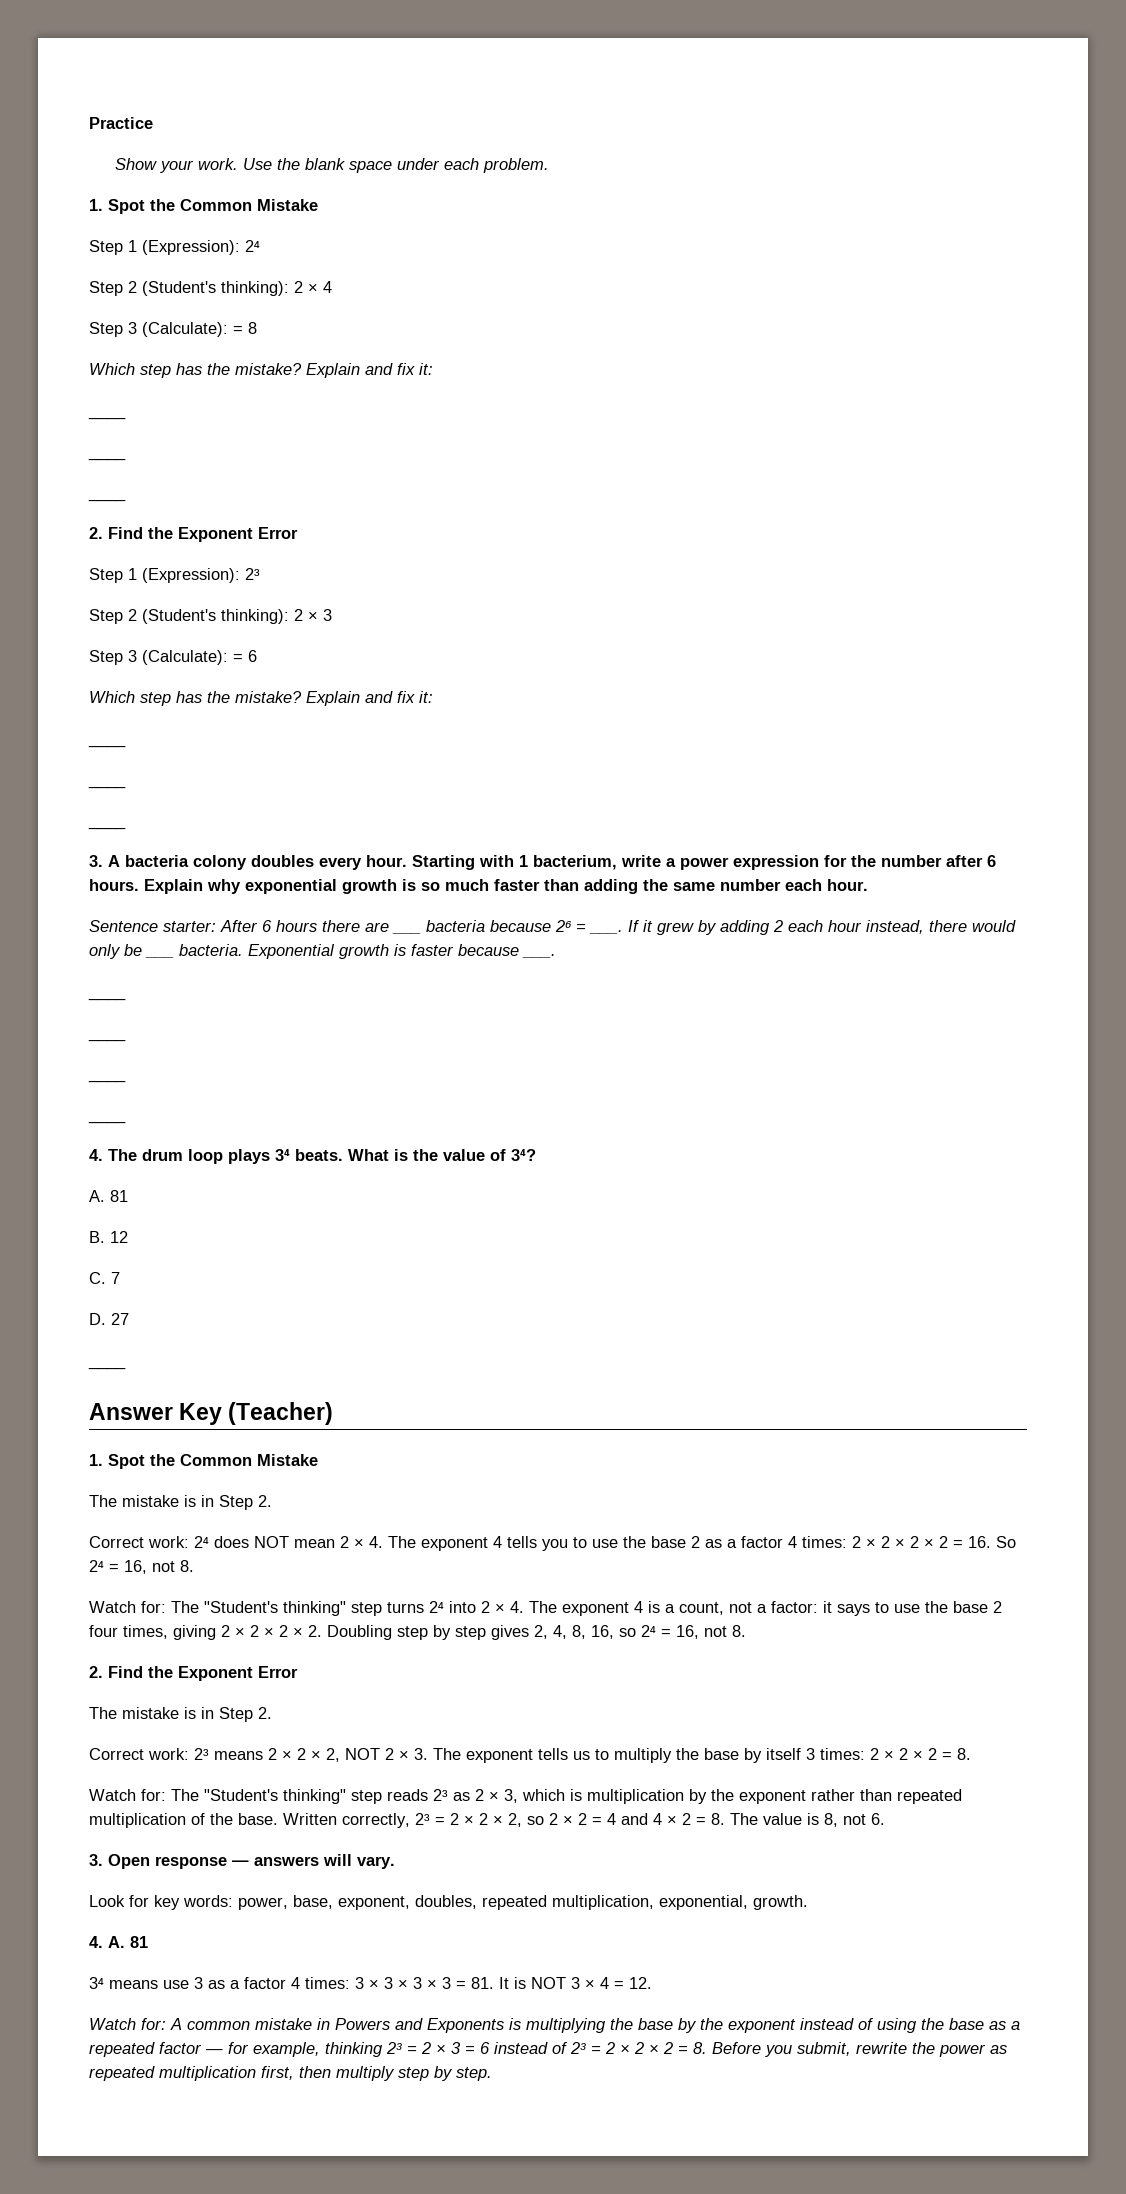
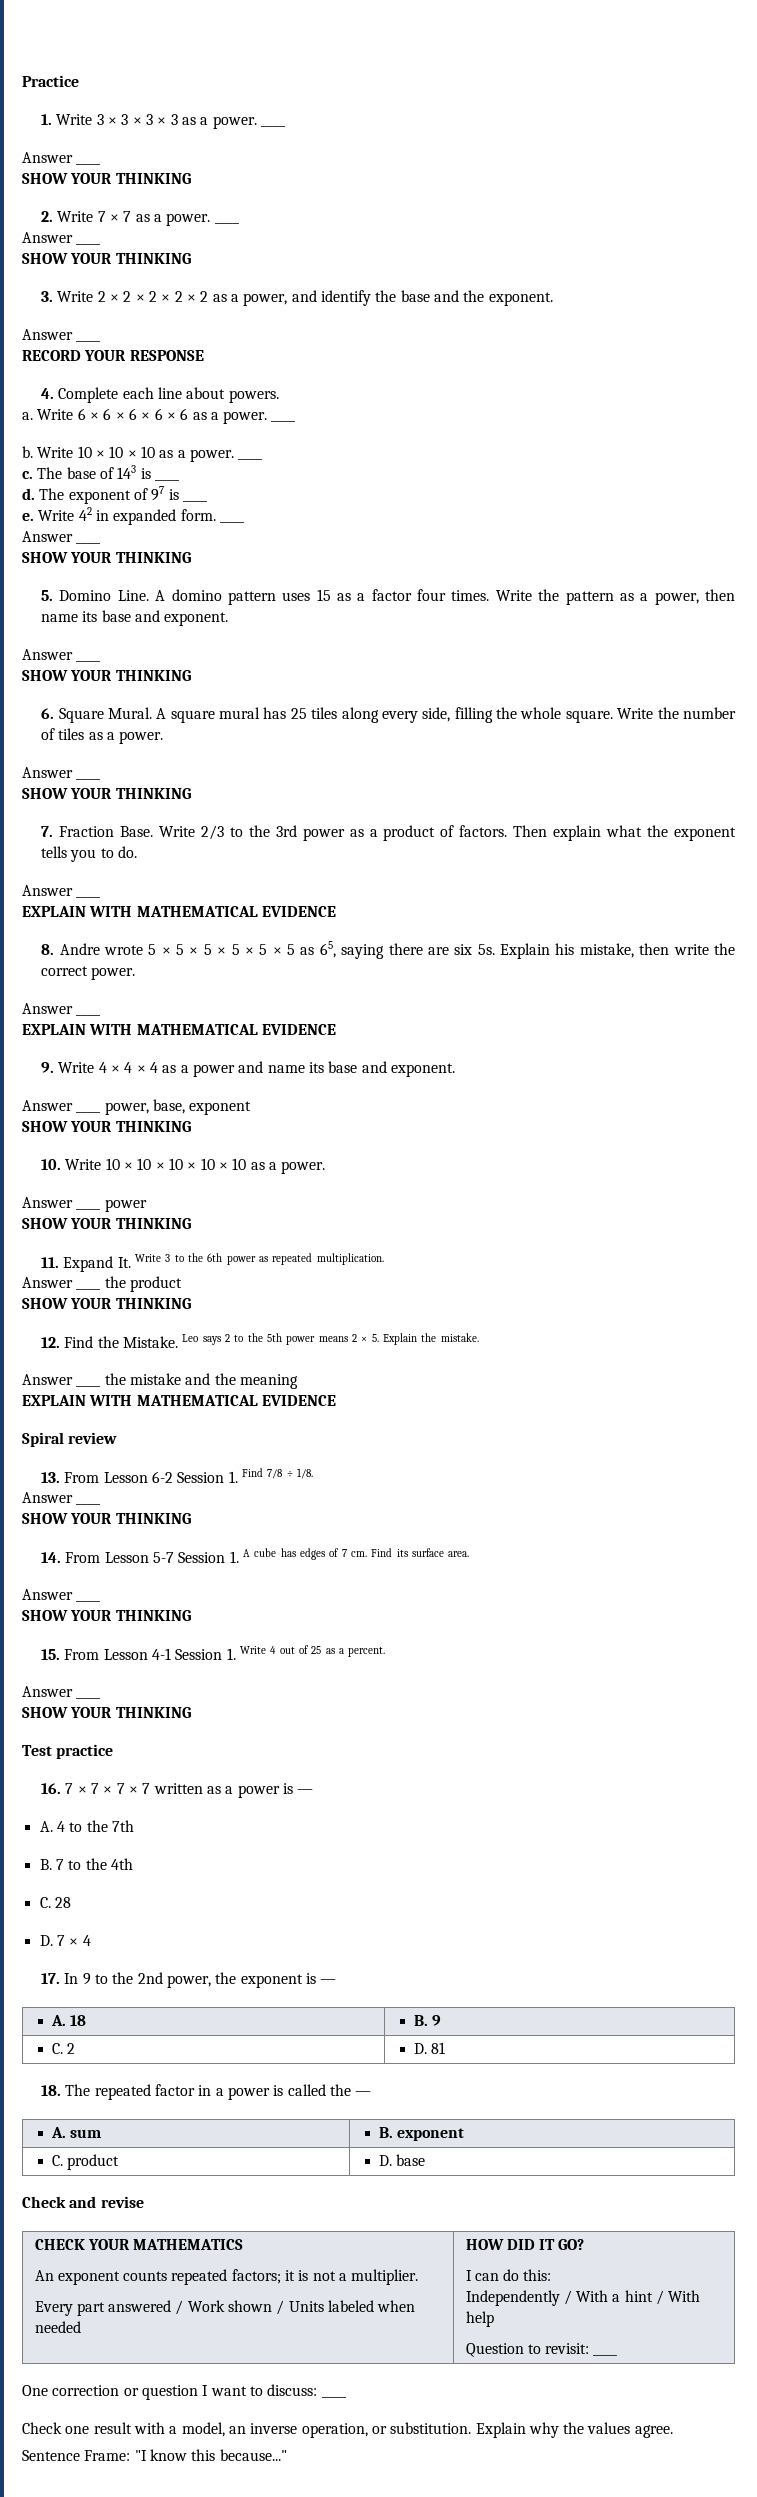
[115,158,550,173] [89,199,318,214] [89,240,260,255] [89,281,332,296] [89,322,257,337] [89,363,433,378] [88,416,126,420] [88,457,126,461] [88,498,126,502] [89,527,298,542] [89,568,260,583] [89,609,332,624] [89,650,257,665] [89,691,433,706] [88,744,126,748] [88,785,126,789] [88,826,126,830] [89,855,996,870] [89,879,868,894] [89,920,389,932] [392,932,421,934] [426,920,1016,935] [89,944,142,959] [145,956,174,958] [179,944,556,959] [88,997,126,1001] [88,1038,126,1042] [88,1079,126,1083] [88,1120,126,1124] [89,1149,536,1164] [89,1190,128,1202] [89,1231,128,1243] [89,1272,120,1284] [89,1313,129,1325] [88,1366,126,1370] [89,1402,334,1425] [89,1454,318,1469] [89,1495,272,1510] [89,1536,1016,1551] [89,1560,194,1574] [89,1601,1002,1616] [89,1625,746,1640] [89,1666,298,1681] [89,1707,272,1722] [89,1748,971,1763] [89,1789,962,1804] [89,1813,885,1828] [89,1854,395,1869] [89,1895,808,1910] [89,1936,148,1948] [89,1977,652,1989] [89,2018,1020,2033] [89,2042,1007,2057] [89,2066,492,2081] Show your work. Use the blank space under each problem. // 1. Spot the Common Mistake // Step 1 (Expression): 2⁴ // Step 2 (Student's thinking): 2 × 4 // Step 3 (Calculate): = 8 // Which step has the mistake? Explain and fix it: // ____ // ____ // ____ // 2. Find the Exponent Error // Step 1 (Expression): 2³ // Step 2 (Student's thinking): 2 × 3 // Step 3 (Calculate): = 6 // Which step has the mistake? Explain and fix it: // ____ // ____ // ____ // 3. A bacteria colony doubles every hour. Starting with 1 bacterium, write a power expression for the number after 6 hours. Explain why exponential growth is so much faster than adding the same number each hour. // Sentence starter: After 6 hours there are ___ bacteria because 2⁶ = ___. If it grew by adding 2 each hour instead, there would only be ___ bacteria. Exponential growth is faster because ___. // ____ // ____ // ____ // ____ // 4. The drum loop plays 3⁴ beats. What is the value of 3⁴? // A. 81 // B. 12 // C. 7 // D. 27 // ____ // Answer Key (Teacher) // 1. Spot the Common Mistake // The mistake is in Step 2. // Correct work: 2⁴ does NOT mean 2 × 4. The exponent 4 tells you to use the base 2 as a factor 4 times: 2 × 2 × 2 × 2 = 16. So 2⁴ = 16, not 8. // Watch for: The "Student's thinking" step turns 2⁴ into 2 × 4. The exponent 4 is a count, not a factor: it says to use the base 2 four times, giving 2 × 2 × 2 × 2. Doubling step by step gives 2, 4, 8, 16, so 2⁴ = 16, not 8. // 2. Find the Exponent Error // The mistake is in Step 2. // Correct work: 2³ means 2 × 2 × 2, NOT 2 × 3. The exponent tells us to multiply the base by itself 3 times: 2 × 2 × 2 = 8. // Watch for: The "Student's thinking" step reads 2³ as 2 × 3, which is multiplication by the exponent rather than repeated multiplication of the base. Written correctly, 2³ = 2 × 2 × 2, so 2 × 2 = 4 and 4 × 2 = 8. The value is 8, not 6. // 3. Open response — answers will vary. // Look for key words: power, base, exponent, doubles, repeated multiplication, exponential, growth. // 4. A. 81 // 3⁴ means use 3 as a factor 4 times: 3 × 3 × 3 × 3 = 81. It is NOT 3 × 4 = 12. // Watch for: A common mistake in Powers and Exponents is multiplying the base by the exponent instead of using the base as a repeated factor — for example, thinking 2³ = 2 × 3 = 6 instead of 2³ = 2 × 2 × 2 = 8. Before you submit, rewrite the power as repeated multiplication first, then multiply step by step. -> [41,114,285,129] [22,152,73,163] [76,163,101,165] [22,173,191,184] [41,211,239,226] [22,232,73,243] [76,243,101,245] [22,253,191,264] [41,290,553,306] [22,329,73,340] [76,340,101,342] [22,350,204,361] [41,387,279,403] [22,408,296,424] [22,446,263,462] [22,465,151,479] [154,479,179,481] [22,486,179,504] [182,500,207,502] [22,507,216,525] [219,521,244,523] [22,531,73,542] [76,542,101,544] [22,552,191,563] [41,589,735,605] [41,610,229,626] [22,649,73,660] [76,660,101,662] [22,670,191,681] [41,707,737,723] [41,728,164,744] [22,767,73,778] [76,778,101,780] [22,788,191,799] [41,825,736,841] [41,846,138,862] [22,885,73,896] [76,896,101,898] [22,906,336,917] [41,941,735,959] [41,966,136,980] [22,1003,73,1014] [76,1014,101,1016] [22,1024,336,1035] [41,1061,455,1077] [22,1100,73,1111] [76,1099,252,1115] [22,1121,191,1132] [41,1158,326,1174] [22,1197,73,1208] [76,1199,147,1212] [22,1218,191,1229] [41,1253,384,1272] [22,1277,73,1288] [76,1288,101,1290] [104,1276,182,1292] [22,1298,191,1309] [41,1333,479,1348] [22,1374,73,1385] [76,1385,101,1387] [104,1373,298,1389] [22,1395,336,1406] [22,1432,118,1447] [41,1468,313,1483] [22,1492,73,1503] [76,1503,101,1505] [22,1513,191,1524] [41,1548,470,1563] [22,1589,73,1600] [76,1600,101,1602] [22,1610,191,1621] [41,1645,386,1660] [22,1686,73,1697] [76,1697,101,1699] [22,1707,191,1718] [22,1744,114,1759] [41,1783,314,1798] [39,1820,134,1832] [39,1858,133,1870] [39,1897,71,1908] [39,1935,91,1946] [41,1972,337,1988] [51,2015,87,2026] [414,2015,442,2026] [52,2043,76,2054] [414,2042,446,2054] [41,2084,372,2100] [51,2127,102,2138] [379,2127,465,2141] [52,2154,120,2170] [379,2154,426,2166] [22,2196,144,2208] [34,2239,244,2250] [34,2269,419,2285] [34,2300,416,2316] [34,2321,81,2333] [465,2239,585,2250] [465,2269,552,2281] [465,2290,701,2306] [465,2311,494,2327] [465,2343,590,2357] [593,2354,618,2356] [22,2384,318,2400] [321,2396,346,2398] [22,2422,673,2438] [22,2449,287,2461] 1. Write 3 × 3 × 3 × 3 as a power. ____ // Answer ____ // SHOW YOUR THINKING // 2. Write 7 × 7 as a power. ____ // Answer ____ // SHOW YOUR THINKING // 3. Write 2 × 2 × 2 × 2 × 2 as a power, and identify the base and the exponent. // Answer ____ // RECORD YOUR RESPONSE // 4. Complete each line about powers. // a. Write 6 × 6 × 6 × 6 × 6 as a power. ____ // b. Write 10 × 10 × 10 as a power. ____ // c. The base of 143 is ____ // d. The exponent of 97 is ____ // e. Write 42 in expanded form. ____ // Answer ____ // SHOW YOUR THINKING // 5. Domino Line. A domino pattern uses 15 as a factor four times. Write the pattern as a power, then name its base and exponent. // Answer ____ // SHOW YOUR THINKING // 6. Square Mural. A square mural has 25 tiles along every side, filling the whole square. Write the number of tiles as a power. // Answer ____ // SHOW YOUR THINKING // 7. Fraction Base. Write 2/3 to the 3rd power as a product of factors. Then explain what the exponent tells you to do. // Answer ____ // EXPLAIN WITH MATHEMATICAL EVIDENCE // 8. Andre wrote 5 × 5 × 5 × 5 × 5 × 5 as 65, saying there are six 5s. Explain his mistake, then write the correct power. // Answer ____ // EXPLAIN WITH MATHEMATICAL EVIDENCE // 9. Write 4 × 4 × 4 as a power and name its base and exponent. // Answer ____ power, base, exponent // SHOW YOUR THINKING // 10. Write 10 × 10 × 10 × 10 × 10 as a power. // Answer ____ power // SHOW YOUR THINKING // 11. Expand It. Write 3 to the 6th power as repeated multiplication. // Answer ____ the product // SHOW YOUR THINKING // 12. Find the Mistake. Leo says 2 to the 5th power means 2 × 5. Explain the mistake. // Answer ____ the mistake and the meaning // EXPLAIN WITH MATHEMATICAL EVIDENCE // Spiral review // 13. From Lesson 6-2 Session 1. Find 7/8 ÷ 1/8. // Answer ____ // SHOW YOUR THINKING // 14. From Lesson 5-7 Session 1. A cube has edges of 7 cm. Find its surface area. // Answer ____ // SHOW YOUR THINKING // 15. From Lesson 4-1 Session 1. Write 4 out of 25 as a percent. // Answer ____ // SHOW YOUR THINKING // Test practice // 16. 7 × 7 × 7 × 7 written as a power is — // A. 4 to the 7th // B. 7 to the 4th // C. 28 // D. 7 × 4 // 17. In 9 to the 2nd power, the exponent is — // A. 18 | B. 9 // C. 2 | D. 81 // 18. The repeated factor in a power is called the — // A. sum | B. exponent // C. product | D. base // Check and revise // CHECK YOUR MATHEMATICS // An exponent counts repeated factors; it is not a multiplier. // Every part answered / Work shown / Units labeled when needed | HOW DID IT GO? // I can do this: // Independently / With a hint / With help // Question to revisit: ____ // One correction or question I want to discuss: ____ // Check one result with a model, an inverse operation, or substitution. Explain why the values agree. // Sentence Frame: "I know this because..."

